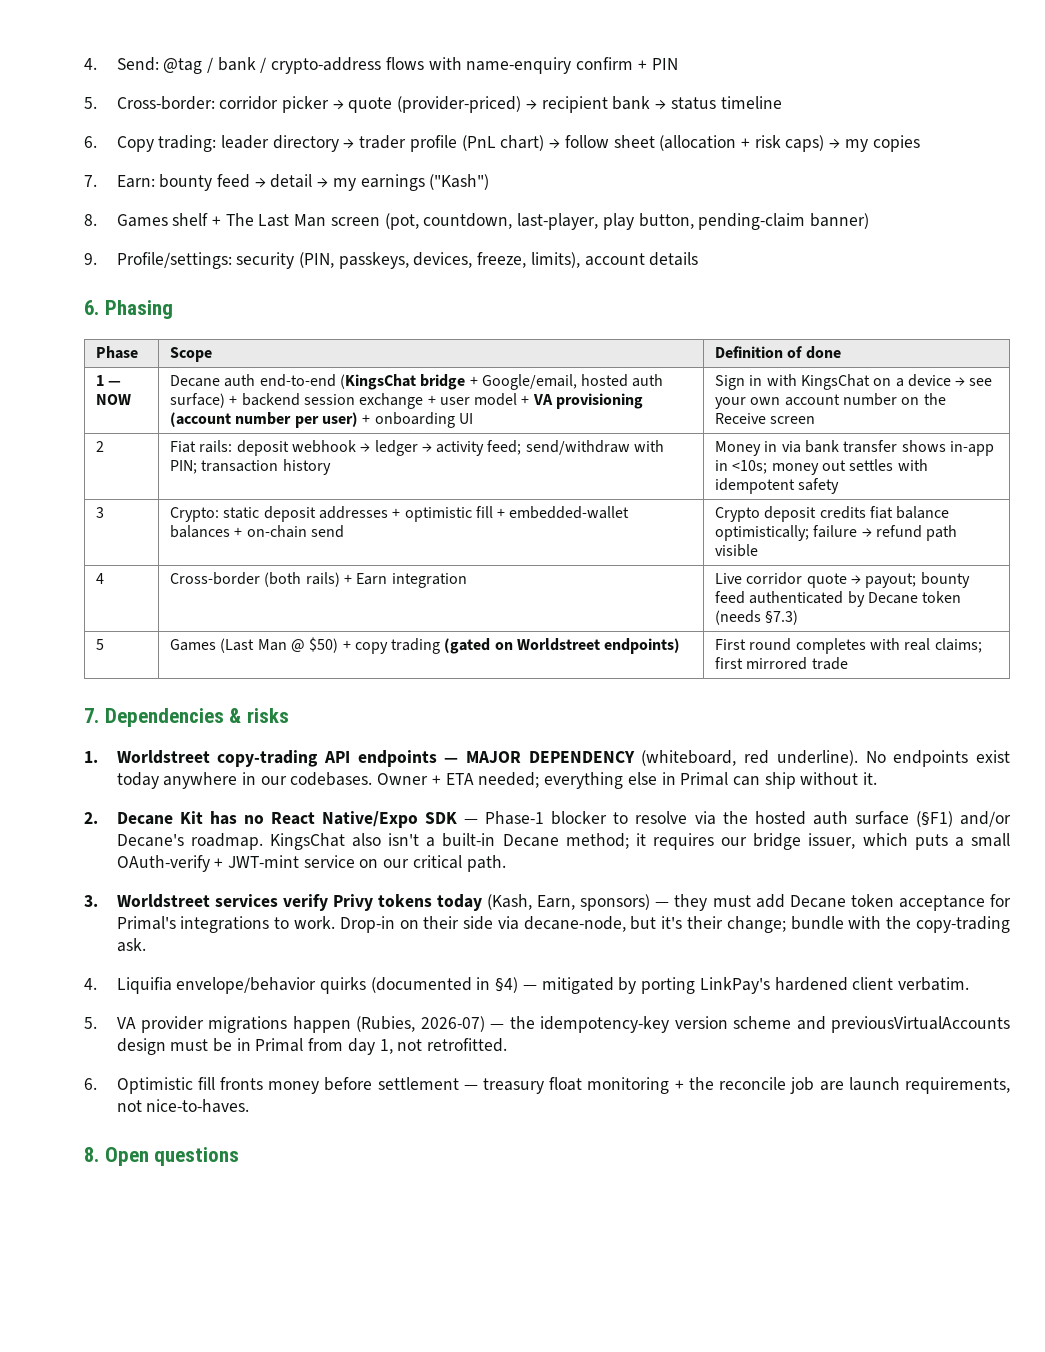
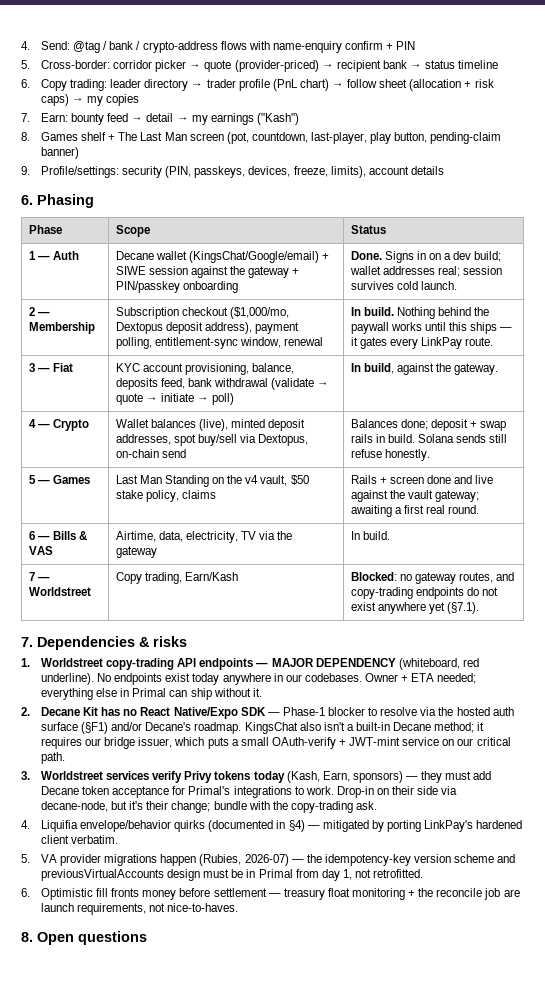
[714,346,841,359] Definition of done -> [350,225,386,234] Status
[95,394,131,405] [169,374,664,390] [169,393,644,409] [169,412,473,428] [714,374,993,390] [714,393,946,409] [714,413,816,424] [95,441,104,452] [169,440,665,456] [169,459,331,475] [714,440,994,456] [714,459,928,475] [714,478,840,494] [95,507,104,518] [169,506,630,522] [169,525,344,538] [714,506,950,522] [714,525,958,541] [714,544,758,557] [95,573,104,584] [169,572,467,588] [714,572,970,588] [714,591,962,607] [714,610,799,625] [95,639,104,650] [169,637,681,654] [714,638,982,654] [714,657,848,670] NOW | Decane auth end-to-end (KingsChat bridge + Google/email, hosted auth surface) + backend session exchange + user model + VA provisioning (account number per user) + onboarding UI | Sign in with KingsChat on a device → see your own account number on the Receive screen // 2 | Fiat rails: deposit webhook → ledger → activity feed; send/withdraw with PIN; transaction history | Money in via bank transfer shows in-app in <10s; money out settles with idempotent safety // 3 | Crypto: static deposit addresses + optimistic fill + embedded-wallet balances + on-chain send | Crypto deposit credits fiat balance optimistically; failure → refund path visible // 4 | Cross-border (both rails) + Earn integration | Live corridor quote → payout; bounty feed authenticated by Decane token (needs §7.3) // 5 | Games (Last Man @ $50) + copy trading (gated on Worldstreet endpoints) | First round completes with real claims; first mirrored trade -> [52,251,79,260] [115,251,330,263] [115,266,300,278] [115,281,238,293] [350,251,502,263] [349,266,503,277] [350,281,457,290] [28,307,50,316] [28,322,95,334] [115,307,289,319] [115,322,300,334] [115,337,324,349] [350,307,490,319] [350,322,513,334] [350,337,494,349] [28,363,73,372] [115,363,295,375] [115,378,330,390] [115,393,235,405] [350,363,499,375] [28,419,89,431] [115,419,306,431] [115,434,309,446] [115,449,186,458] [350,419,507,431] [350,434,508,443] [350,449,430,461] [28,475,90,484] [115,475,309,487] [115,490,216,502] [350,475,494,484] [350,490,480,502] [350,505,480,517] [28,531,88,540] [28,546,53,555] [115,531,293,543] [115,546,157,558] [350,531,390,540] [28,572,50,581] [28,587,91,596] [115,572,238,584] [350,572,515,584] [350,587,499,599] [350,602,480,614] Auth | Decane wallet (KingsChat/Google/email) + SIWE session against the gateway + PIN/passkey onboarding | Done. Signs in on a dev build; wallet addresses real; session survives cold launch. // 2 — Membership | Subscription checkout ($1,000/mo, Dextopus deposit address), payment polling, entitlement-sync window, renewal | In build. Nothing behind the paywall works until this ships — it gates every LinkPay route. // 3 — Fiat | KYC account provisioning, balance, deposits feed, bank withdrawal (validate → quote → initiate → poll) | In build, against the gateway. // 4 — Crypto | Wallet balances (live), minted deposit addresses, spot buy/sell via Dextopus, on-chain send | Balances done; deposit + swap rails in build. Solana sends still refuse honestly. // 5 — Games | Last Man Standing on the v4 vault, $50 stake policy, claims | Rails + screen done and live against the vault gateway; awaiting a first real round. // 6 — Bills & VAS | Airtime, data, electricity, TV via the gateway | In build. // 7 — Worldstreet | Copy trading, Earn/Kash | Blocked: no gateway routes, and copy-trading endpoints do not exist anywhere yet (§7.1).

